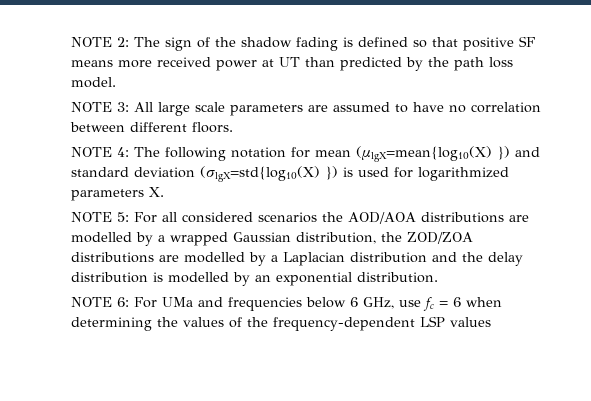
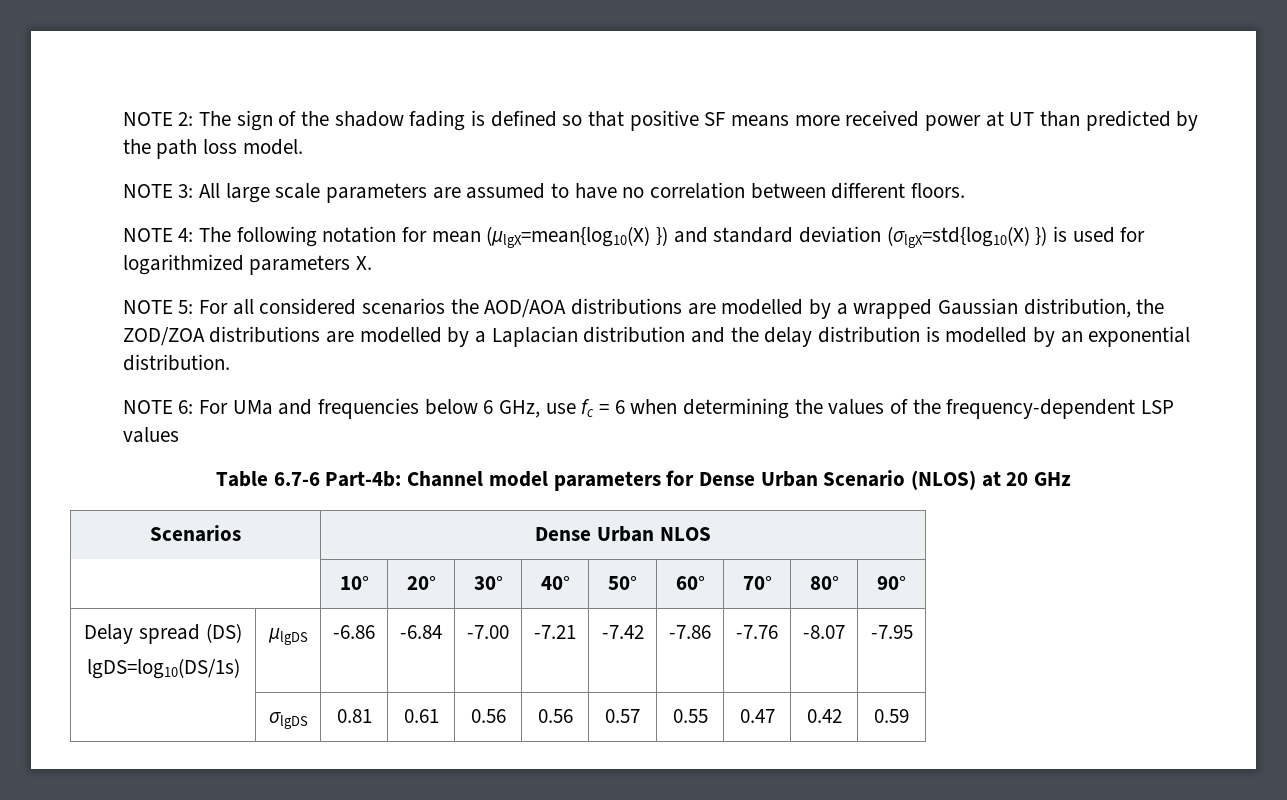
(492, 322) none -> [216,470,1071,491] [150,525,241,542] [535,526,711,542] [339,576,369,590] [406,576,436,590] [473,576,503,590] [540,576,570,590] [608,576,637,590] [675,576,705,590] [742,576,772,590] [809,576,839,590] [877,576,906,590] [84,623,242,644] [86,658,240,679] [267,628,308,645] [333,625,375,639] [400,625,443,639] [467,625,510,639] [534,625,576,639] [601,625,644,639] [669,625,711,639] [736,625,778,639] [803,625,845,639] [870,625,913,639] [268,712,308,729] [336,709,372,723] [403,709,439,723] [470,709,506,723] [537,709,573,723] [605,709,640,723] [672,709,708,723] [739,709,775,723] [806,709,842,723] [874,709,909,723] // Table 6.7-6 Part-4b: Channel model parameters for Dense Urban Scenario (NLOS) at 20 GHz // Scenarios | Dense Urban NLOS // | 10° | 20° | 30° | 40° | 50° | 60° | 70° | 80° | 90° // Delay spread (DS) // lgDS=log10(DS/1s) | μlgDS | -6.86 | -6.84 | -7.00 | -7.21 | -7.42 | -7.86 | -7.76 | -8.07 | -7.95 // | σlgDS | 0.81 | 0.61 | 0.56 | 0.56 | 0.57 | 0.55 | 0.47 | 0.42 | 0.59

